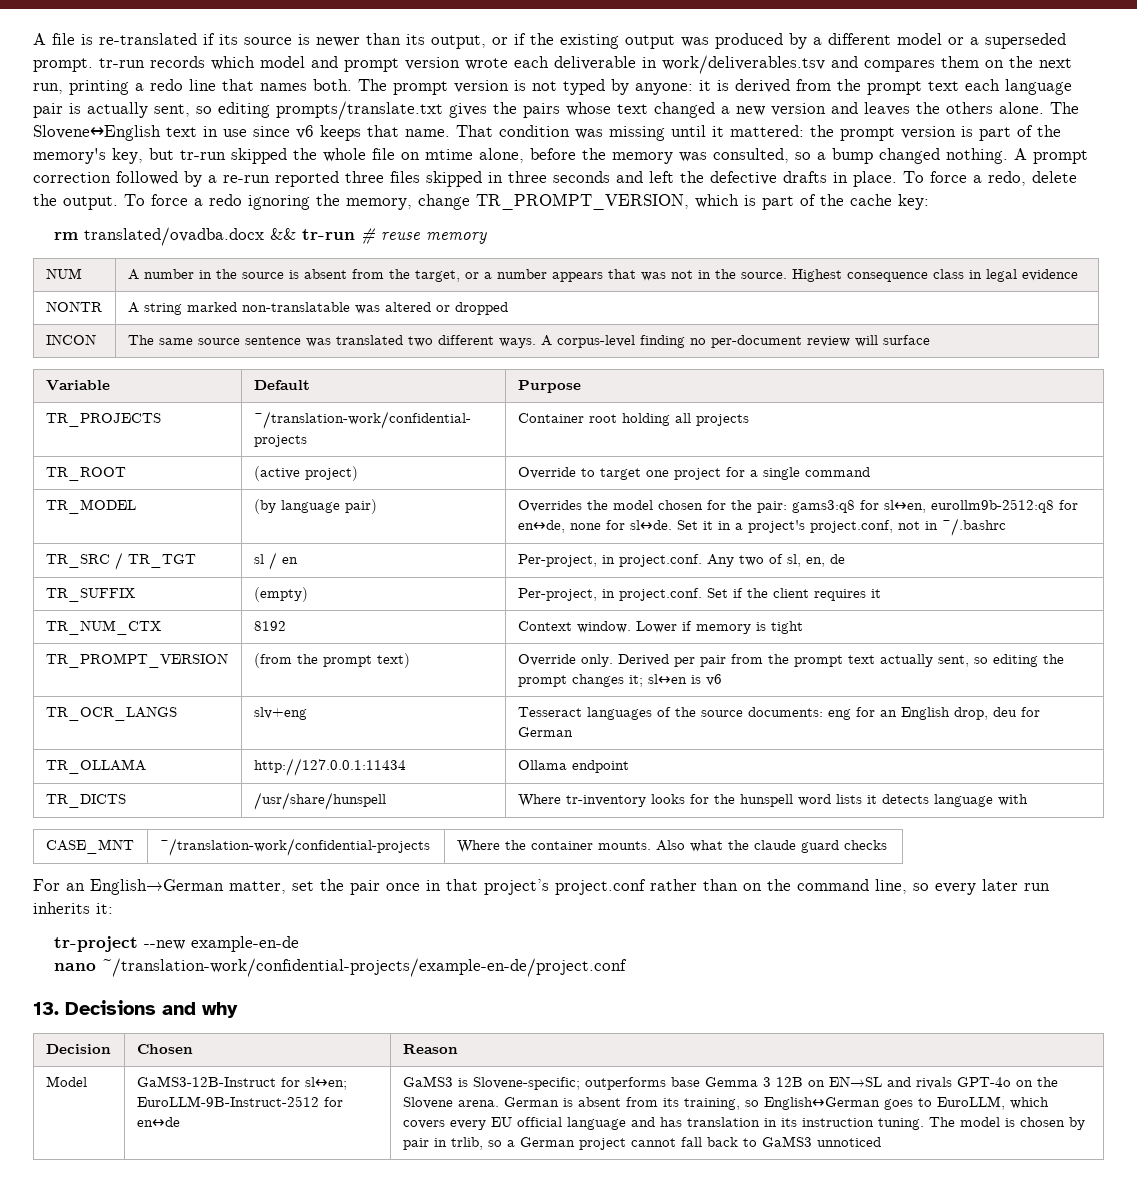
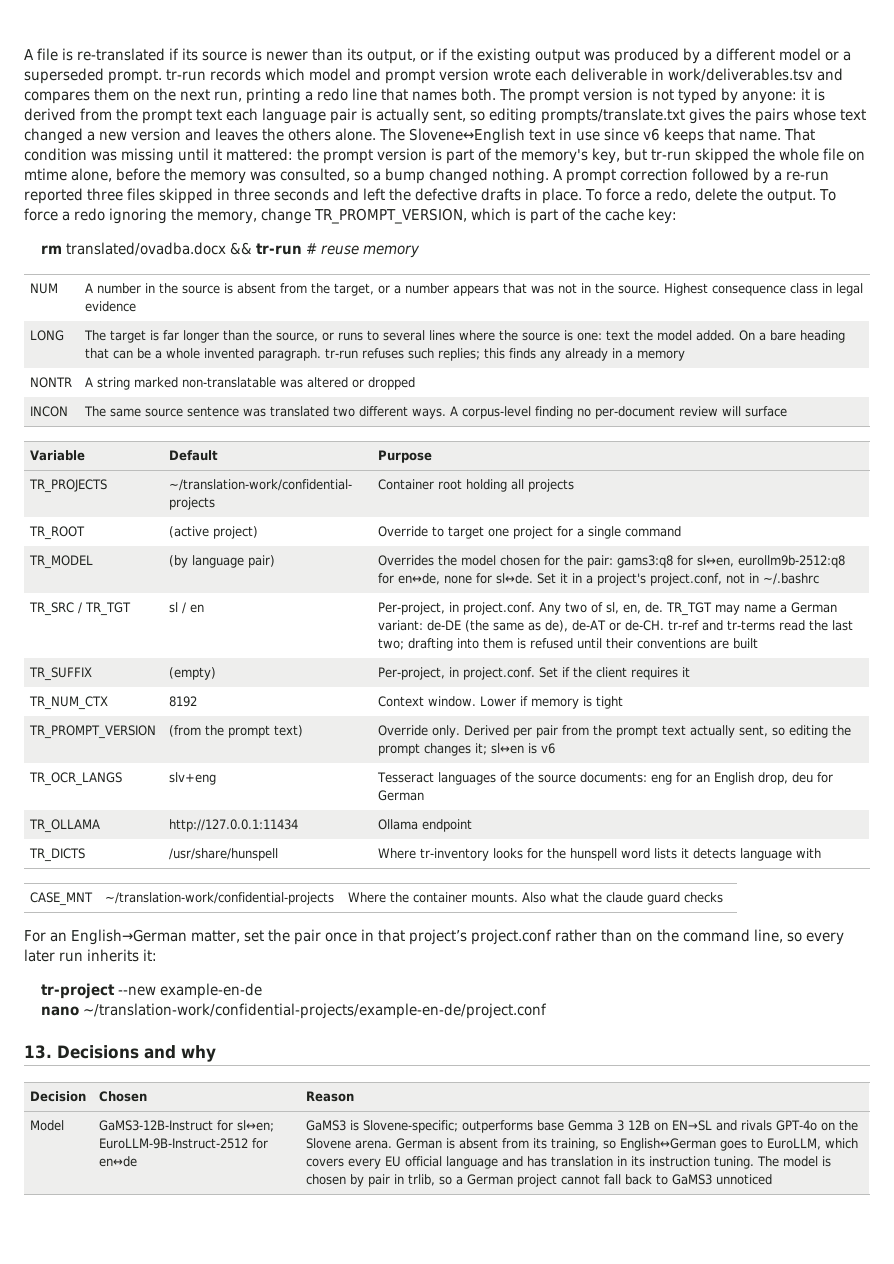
(1078, 275) none -> [30,330,65,341] [84,330,846,343] [85,348,686,361] // LONG | The target is far longer than the source, or runs to several lines where the source is one: text the model added. On a bare heading that can be a whole invented paragraph. tr-run refuses such replies; this finds any already in a memory
[829,554,845,564] de -> [645,602,838,616] [378,620,854,632] [378,638,759,651] de. TR_TGT may name a German variant: de-DE (the same as de), de-AT or de-CH. tr-ref and tr-terms read the last two; drafting into them is refused until their conventions are built

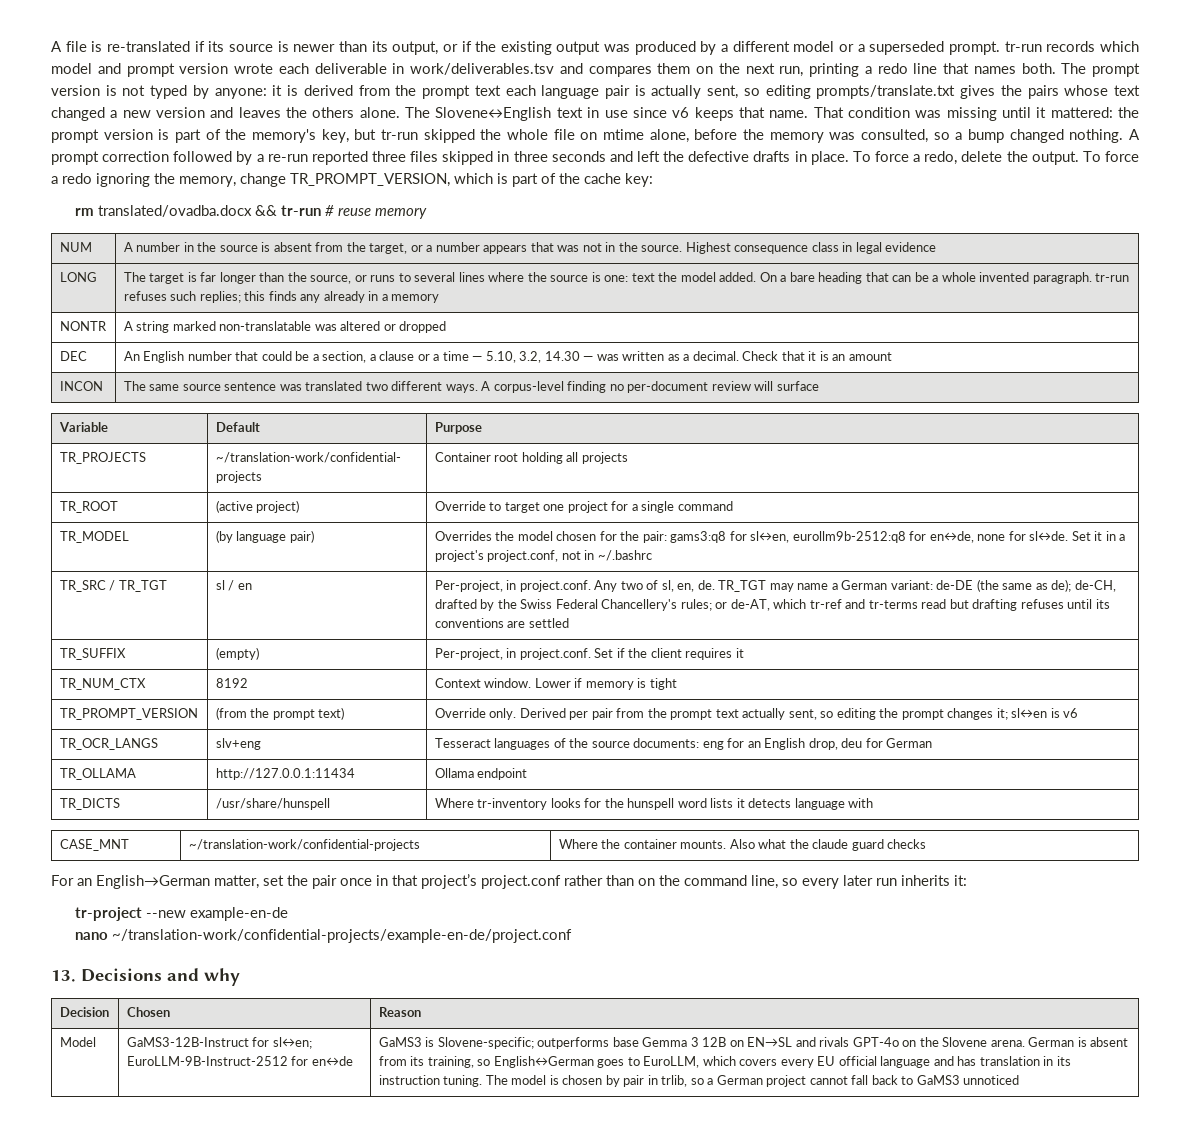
(416, 383) none -> [59,351,87,361] [123,351,892,363] // DEC | An English number that could be a section, a clause or a time — 5.10, 3.2, 14.30 — was written as a decimal. Check that it is an amount
[545,620,854,632] [378,638,634,651] de), de-AT or de-CH. tr-ref and tr-terms read the last two; drafting into them is refused until their -> [1051,579,1116,592] [434,599,1110,611] de); de-CH, drafted by the Swiss Federal Chancellery's rules; or de-AT, which tr-ref and tr-terms read but drafting refuses until its
[733,638,759,649] built -> [528,618,569,628] settled

